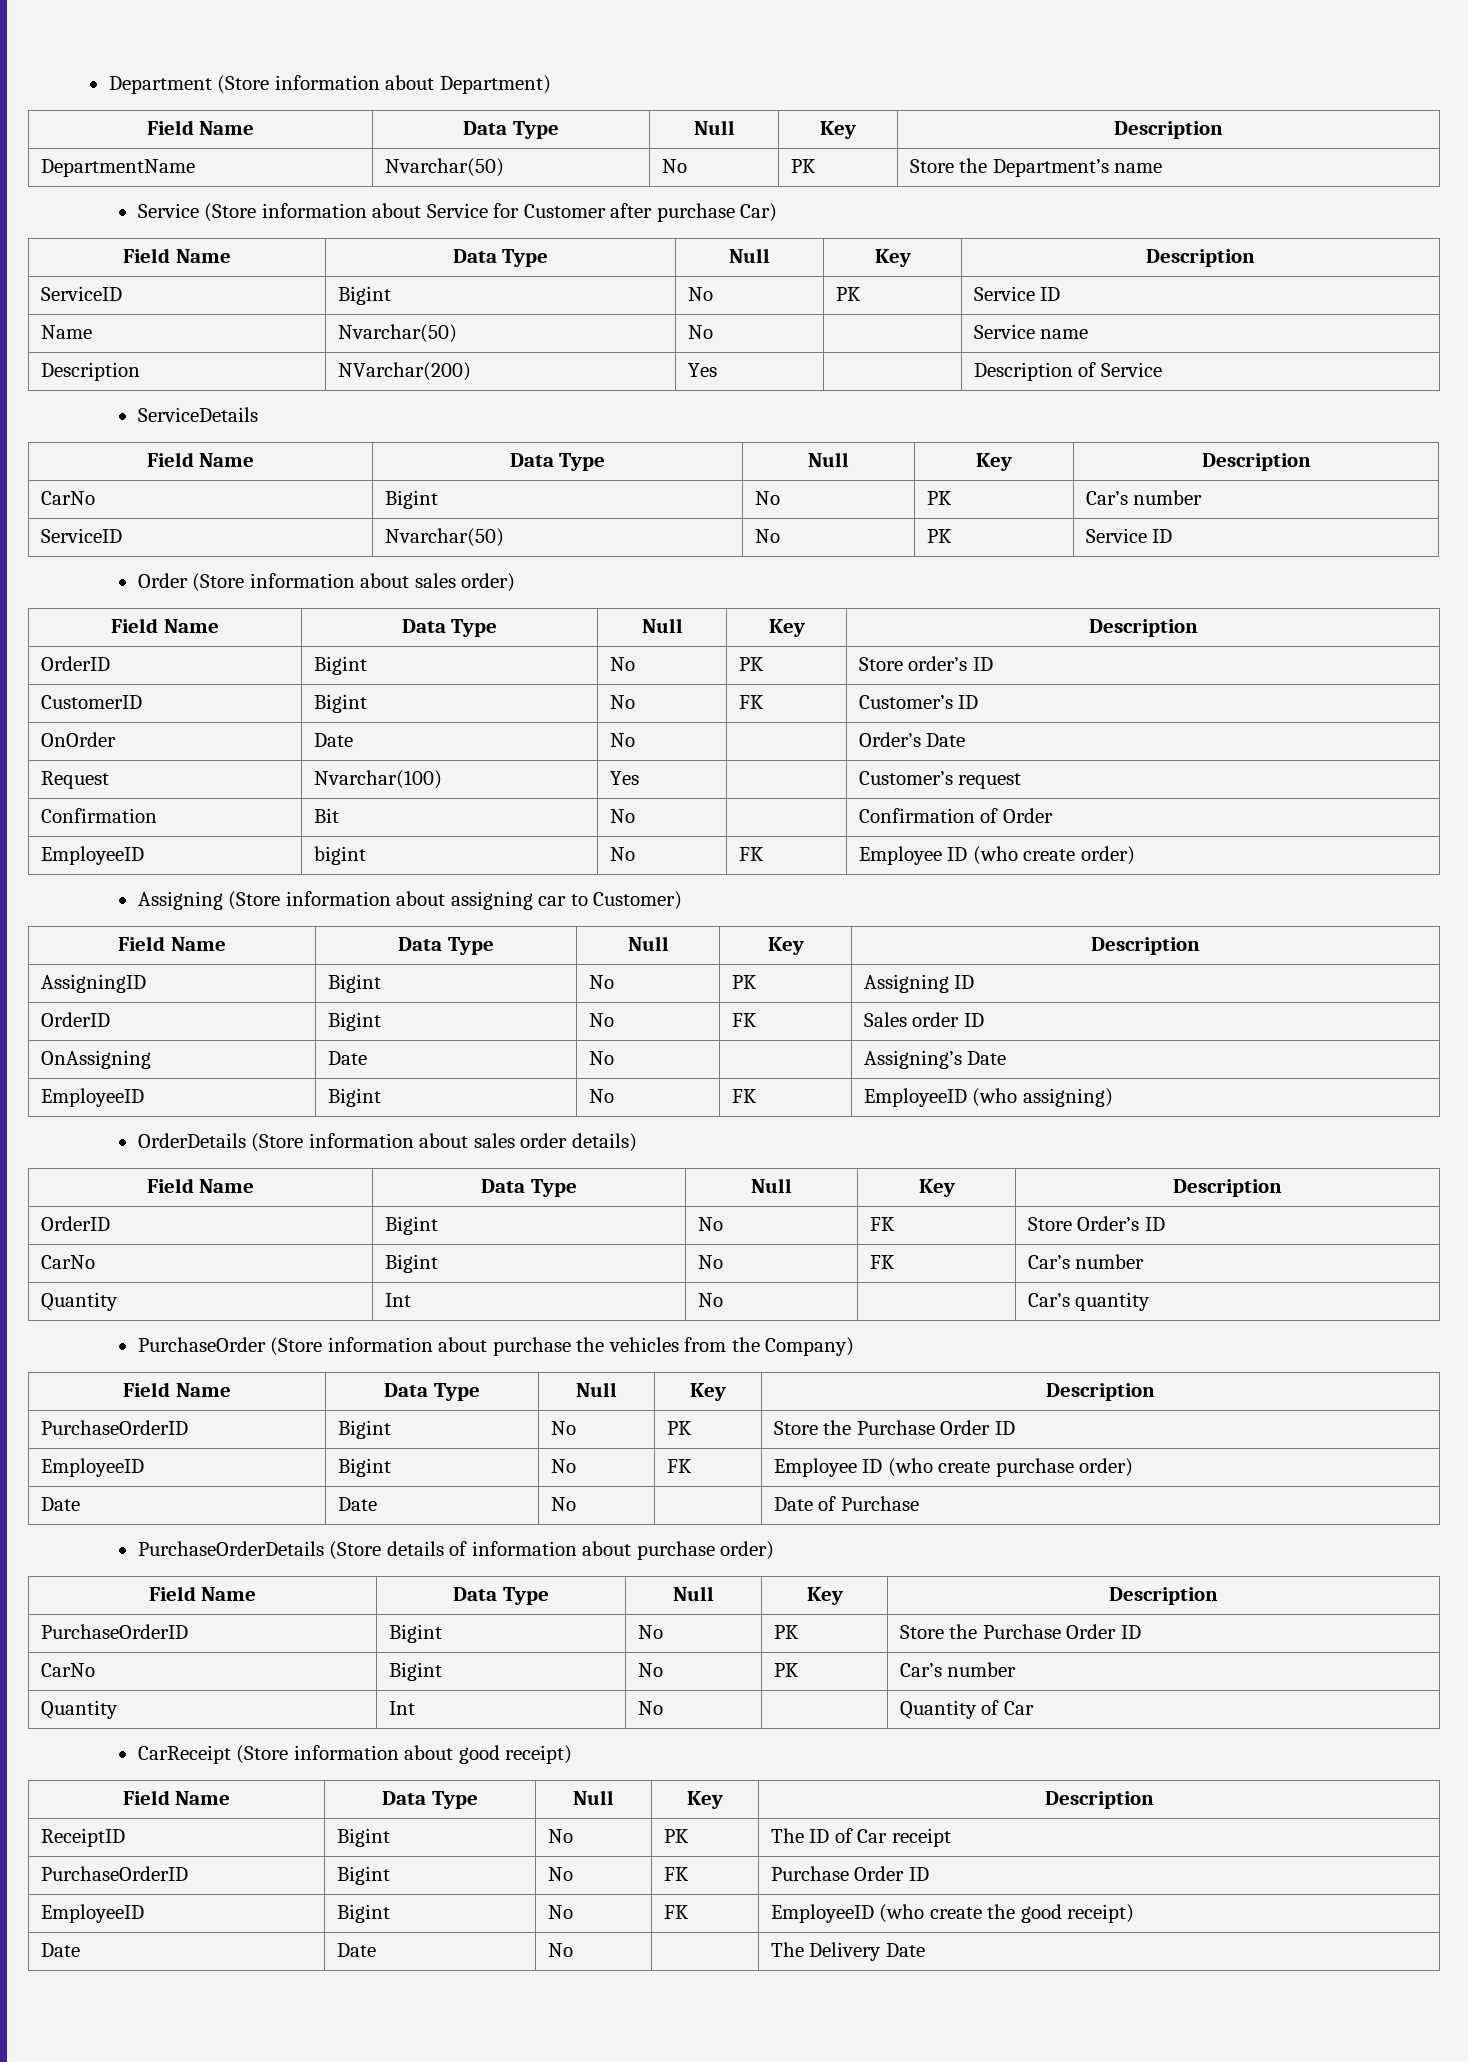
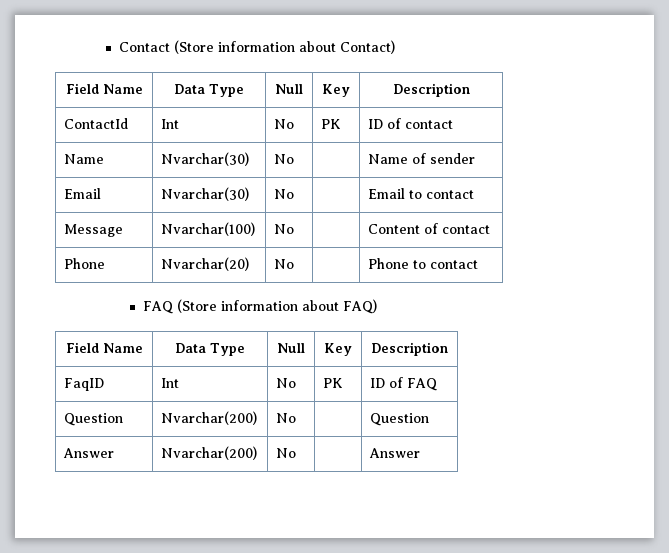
[108,75,551,94] [146,120,255,135] [463,121,559,139] [693,120,735,135] [820,121,856,139] [1114,121,1223,139] [40,159,195,177] [384,158,504,177] [661,159,687,173] [790,159,816,173] [909,158,1163,177] [137,203,778,222] [123,248,231,263] [452,249,549,267] [729,248,770,263] [874,249,911,267] [1146,249,1255,267] [40,286,122,301] [337,286,391,305] [687,287,713,301] [835,287,861,301] [973,286,1061,301] [40,325,92,339] [337,324,457,343] [687,325,713,339] [973,324,1089,339] [40,362,140,381] [337,362,471,381] [687,363,717,377] [973,362,1162,381] [137,407,258,422] [146,452,255,467] [509,453,606,471] [808,452,849,467] [976,453,1012,471] [1201,453,1311,471] [40,491,95,505] [384,490,438,509] [754,491,780,505] [926,491,952,505] [1085,490,1203,505] [40,528,122,543] [384,528,504,547] [754,529,780,543] [926,529,952,543] [1085,528,1173,543] [137,573,516,592] [111,618,219,633] [401,619,498,637] [641,618,683,633] [768,619,805,637] [1088,619,1198,637] [40,656,110,671] [313,656,367,675] [609,657,635,671] [738,657,764,671] [858,656,993,671] [40,695,142,709] [313,694,367,713] [609,695,635,709] [738,695,764,709] [858,695,979,709] [40,732,116,747] [313,733,353,747] [609,733,635,747] [858,732,966,747] [40,771,109,789] [313,770,442,789] [609,771,639,785] [858,771,1022,789] [40,808,157,823] [313,808,339,823] [609,809,635,823] [858,808,1053,823] [40,846,144,865] [313,846,366,865] [609,847,635,861] [738,847,764,861] [858,846,1135,865] [137,891,683,910] [118,936,226,951] [398,937,494,955] [627,936,669,951] [767,937,804,955] [1091,937,1200,955] [40,974,146,993] [327,974,381,993] [588,975,614,989] [731,975,757,989] [863,974,975,993] [40,1012,110,1027] [327,1012,381,1031] [588,1013,614,1027] [731,1013,757,1027] [863,1012,984,1027] [40,1050,151,1069] [327,1051,367,1065] [588,1051,614,1065] [863,1050,1007,1069] [40,1088,144,1107] [327,1088,381,1107] [588,1089,614,1103] [731,1089,757,1103] [863,1088,1113,1107] [137,1133,637,1152] [146,1178,255,1193] [481,1179,577,1197] [751,1178,792,1193] [918,1179,955,1197] [1173,1179,1282,1197] [40,1216,110,1231] [384,1216,438,1235] [697,1217,723,1231] [869,1217,895,1231] [1027,1216,1165,1231] [40,1255,95,1269] [384,1254,438,1273] [697,1255,723,1269] [869,1255,895,1269] [1027,1254,1145,1269] [40,1292,118,1311] [384,1293,411,1307] [697,1293,723,1307] [1027,1292,1151,1311] [137,1337,855,1356] [123,1382,231,1397] [384,1383,480,1401] [576,1382,617,1397] [690,1383,726,1401] [1046,1383,1155,1401] [40,1420,188,1435] [337,1420,391,1439] [550,1421,576,1435] [666,1421,692,1435] [773,1420,1015,1435] [40,1458,144,1477] [337,1458,391,1477] [550,1459,576,1473] [666,1459,692,1473] [773,1458,1134,1477] [40,1497,80,1511] [337,1497,377,1511] [550,1497,576,1511] [773,1496,919,1511] [137,1541,775,1560] [148,1586,257,1601] [453,1587,549,1605] [673,1586,714,1601] [806,1587,843,1605] [1109,1587,1218,1605] [40,1624,188,1639] [388,1624,442,1643] [637,1625,663,1639] [773,1625,799,1639] [899,1624,1141,1639] [40,1663,95,1677] [388,1662,442,1681] [637,1663,663,1677] [773,1663,799,1677] [899,1662,1017,1677] [40,1700,118,1719] [388,1701,415,1715] [637,1701,663,1715] [899,1700,1034,1719] [137,1745,573,1764] [122,1790,231,1805] [382,1791,478,1809] [573,1790,614,1805] [687,1791,723,1809] [1044,1791,1154,1809] [40,1828,125,1847] [336,1828,390,1847] [547,1829,573,1843] [663,1829,689,1843] [770,1828,951,1847] [40,1866,188,1881] [336,1866,390,1885] [547,1867,573,1881] [663,1867,689,1881] [770,1866,929,1881] [40,1904,144,1923] [336,1904,390,1923] [547,1905,573,1919] [663,1905,689,1919] [770,1904,1135,1923] [40,1943,80,1957] [336,1943,376,1957] [547,1943,573,1957] [770,1942,925,1961] Department (Store information about Department) // Field Name | Data Type | Null | Key | Description // DepartmentName | Nvarchar(50) | No | PK | Store the Department’s name // Service (Store information about Service for Customer after purchase Car) // Field Name | Data Type | Null | Key | Description // ServiceID | Bigint | No | PK | Service ID // Name | Nvarchar(50) | No | | Service name // Description | NVarchar(200) | Yes | | Description of Service // ServiceDetails // Field Name | Data Type | Null | Key | Description // CarNo | Bigint | No | PK | Car’s number // ServiceID | Nvarchar(50) | No | PK | Service ID // Order (Store information about sales order) // Field Name | Data Type | Null | Key | Description // OrderID | Bigint | No | PK | Store order’s ID // CustomerID | Bigint | No | FK | Customer’s ID // OnOrder | Date | No | | Order’s Date // Request | Nvarchar(100) | Yes | | Customer’s request // Confirmation | Bit | No | | Confirmation of Order // EmployeeID | bigint | No | FK | Employee ID (who create order) // Assigning (Store information about assigning car to Customer) // Field Name | Data Type | Null | Key | Description // AssigningID | Bigint | No | PK | Assigning ID // OrderID | Bigint | No | FK | Sales order ID // OnAssigning | Date | No | | Assigning’s Date // EmployeeID | Bigint | No | FK | EmployeeID (who assigning) // OrderDetails (Store information about sales order details) // Field Name | Data Type | Null | Key | Description // OrderID | Bigint | No | FK | Store Order’s ID // CarNo | Bigint | No | FK | Car’s number // Quantity | Int | No | | Car’s quantity // PurchaseOrder (Store information about purchase the vehicles from the Company) // Field Name | Data Type | Null | Key | Description // PurchaseOrderID | Bigint | No | PK | Store the Purchase Order ID // EmployeeID | Bigint | No | FK | Employee ID (who create purchase order) // Date | Date | No | | Date of Purchase // PurchaseOrderDetails (Store details of information about purchase order) // Field Name | Data Type | Null | Key | Description // PurchaseOrderID | Bigint | No | PK | Store the Purchase Order ID // CarNo | Bigint | No | PK | Car’s number // Quantity | Int | No | | Quantity of Car // CarReceipt (Store information about good receipt) // Field Name | Data Type | Null | Key | Description // ReceiptID | Bigint | No | PK | The ID of Car receipt // PurchaseOrderID | Bigint | No | FK | Purchase Order ID // EmployeeID | Bigint | No | FK | EmployeeID (who create the good receipt) // Date | Date | No | | The Delivery Date -> [118,40,395,54] [65,83,143,94] [174,84,244,97] [275,84,303,94] [322,84,350,97] [392,83,470,97] [64,118,129,129] [161,119,180,129] [274,119,295,129] [321,119,342,129] [368,118,454,129] [64,154,105,164] [161,152,250,166] [274,154,295,164] [368,153,476,164] [64,188,102,199] [161,187,250,201] [274,189,295,199] [368,188,475,199] [64,224,124,237] [161,222,256,236] [274,224,295,234] [368,223,491,234] [64,258,106,269] [161,257,250,271] [274,259,295,269] [368,258,479,269] [142,299,377,314] [65,342,143,353] [175,343,245,356] [277,343,305,353] [324,343,352,356] [371,342,448,356] [64,378,105,391] [161,378,180,388] [276,378,297,388] [323,378,344,388] [370,377,438,391] [64,413,124,426] [161,411,258,425] [276,413,297,423] [370,413,430,426] [63,448,115,458] [161,446,258,460] [276,448,297,458] [369,448,421,458] Contact (Store information about Contact) // Field Name | Data Type | Null | Key | Description // ContactId | Int | No | PK | ID of contact // Name | Nvarchar(30) | No | | Name of sender // Email | Nvarchar(30) | No | | Email to contact // Message | Nvarchar(100) | No | | Content of contact // Phone | Nvarchar(20) | No | | Phone to contact // FAQ (Store information about FAQ) // Field Name | Data Type | Null | Key | Description // FaqID | Int | No | PK | ID of FAQ // Question | Nvarchar(200) | No | | Question // Answer | Nvarchar(200) | No | | Answer

